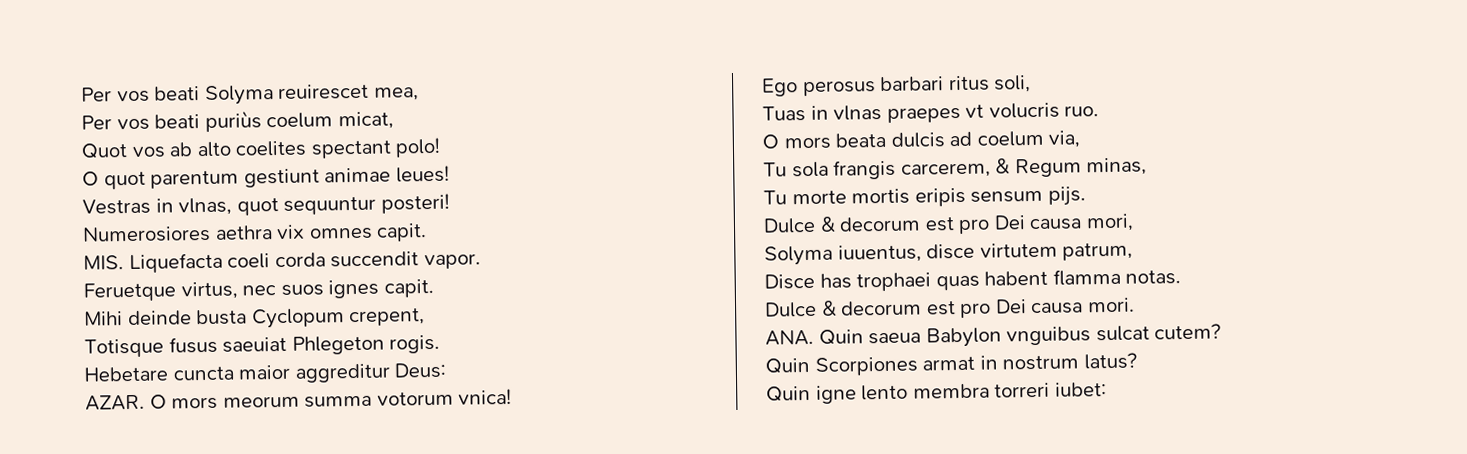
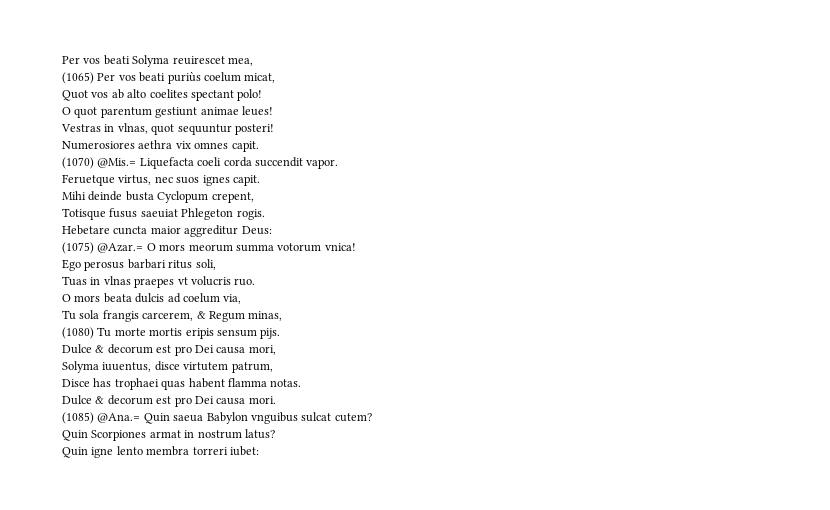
(419, 94) none -> [62,72,94,84] (1065)
[83,255,124,270] MIS. -> [62,157,137,169] (1070) @Mis.=
[85,394,145,411] AZAR. -> [62,242,144,254] (1075) @Azar.=
(1148, 166) none -> [62,327,94,339] (1080)
[765,329,814,346] ANA. -> [62,412,141,424] (1085) @Ana.=

